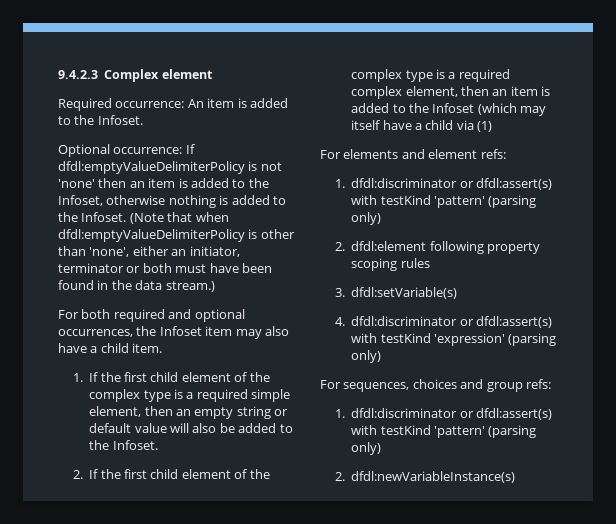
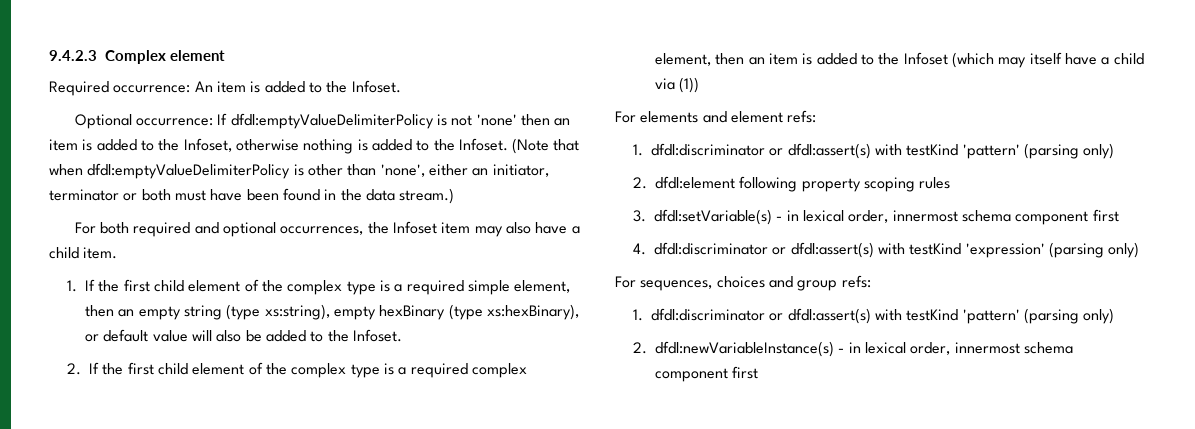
(271, 412) none -> [226,304,580,320] (type xs:string), empty hexBinary (type xs:hexBinary),
[477,121,493,132] (1) -> [679,77,700,93] (1))
(458, 293) none -> [776,209,1119,225] - in lexical order, innermost schema component first
(516, 477) none -> [838,342,1074,355] [655,366,759,382] - in lexical order, innermost schema component first

